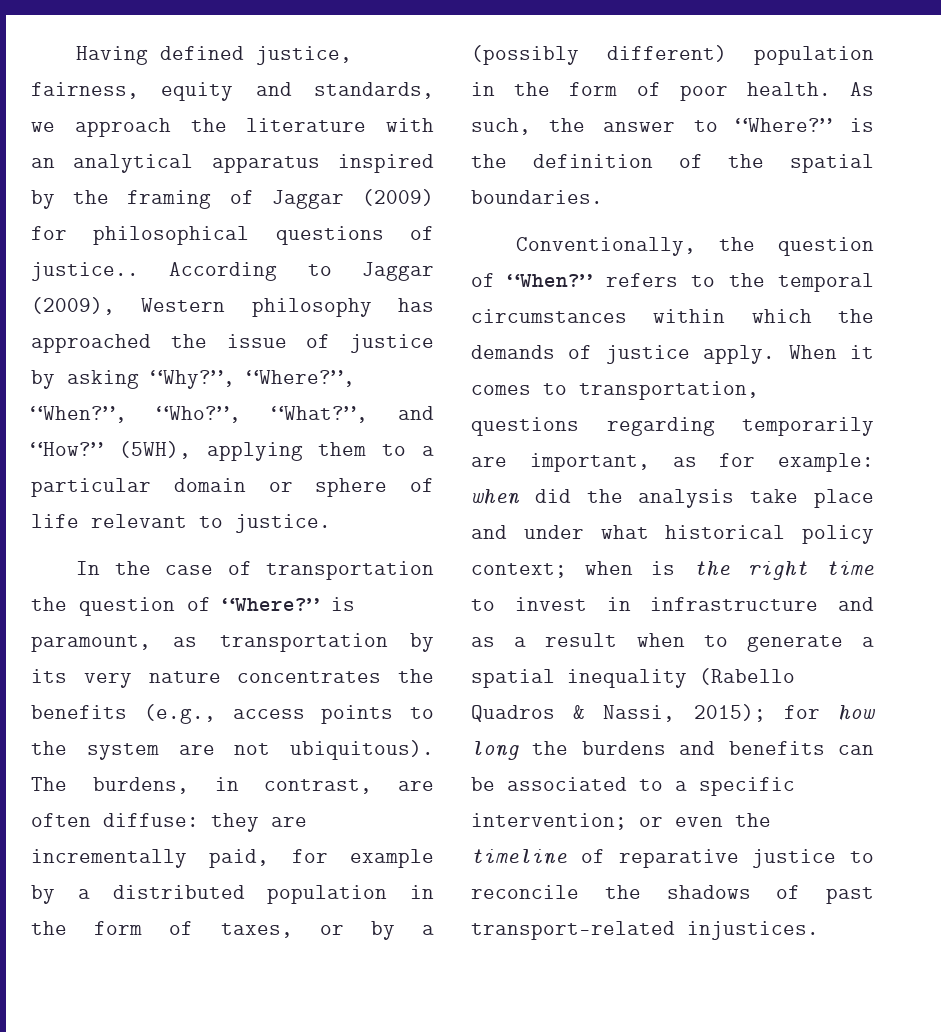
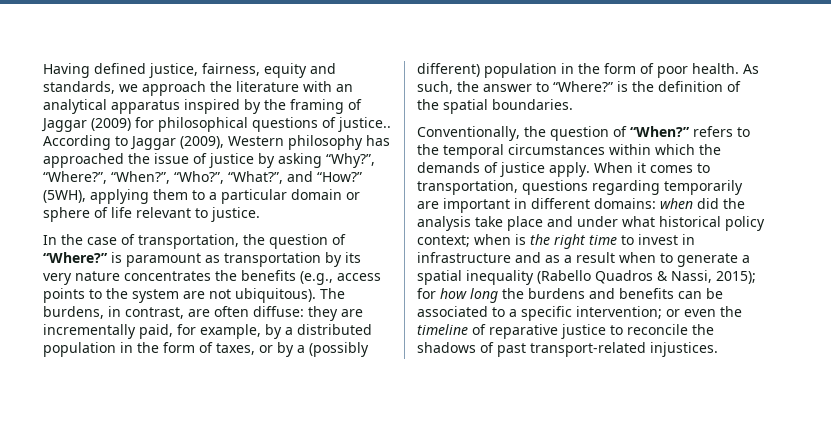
[266,561,434,580] transportation -> [138,234,239,249] transportation,
[31,635,151,652] paramount, -> [126,253,201,267] paramount
[350,849,434,868] example -> [200,324,261,339] example,
[529,453,874,472] important, as for example: -> [443,198,656,213] important in different domains:

